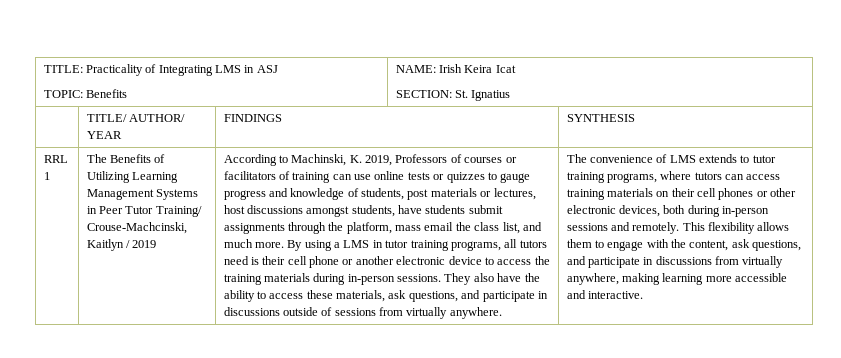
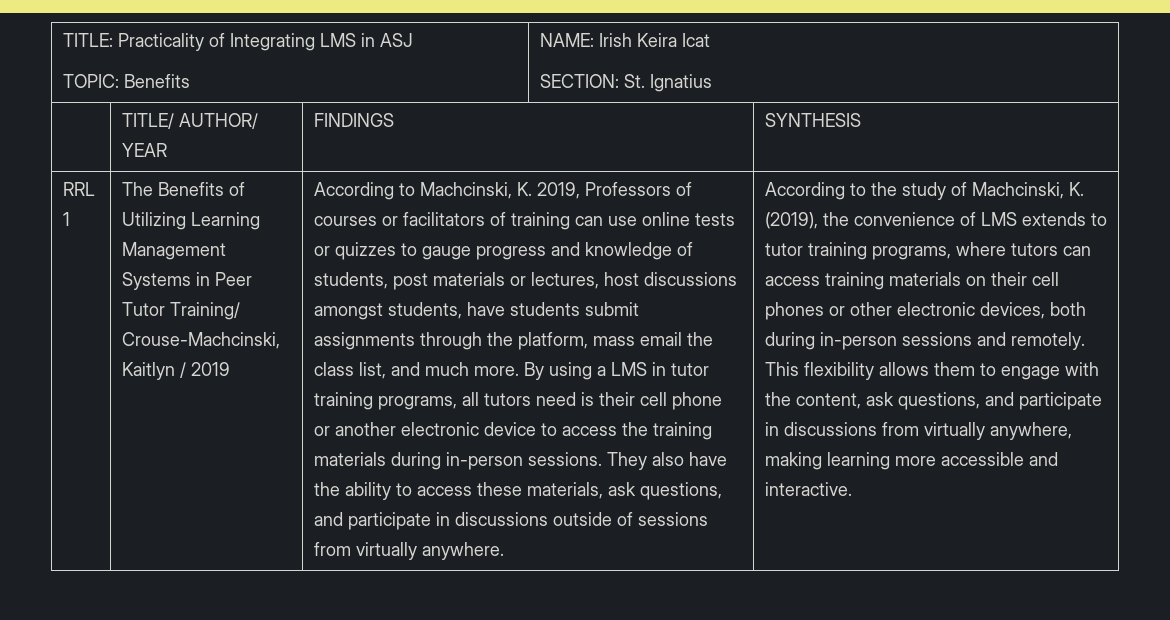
[291,154,347,166] Machinski, -> [419,182,512,199] Machcinski,
[566,154,587,163] The -> [764,182,1084,200] [764,212,849,229] According to the study of Machcinski, K. (2019), the

